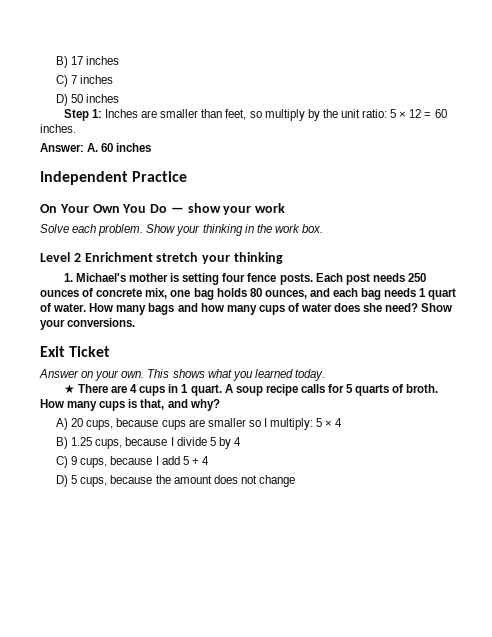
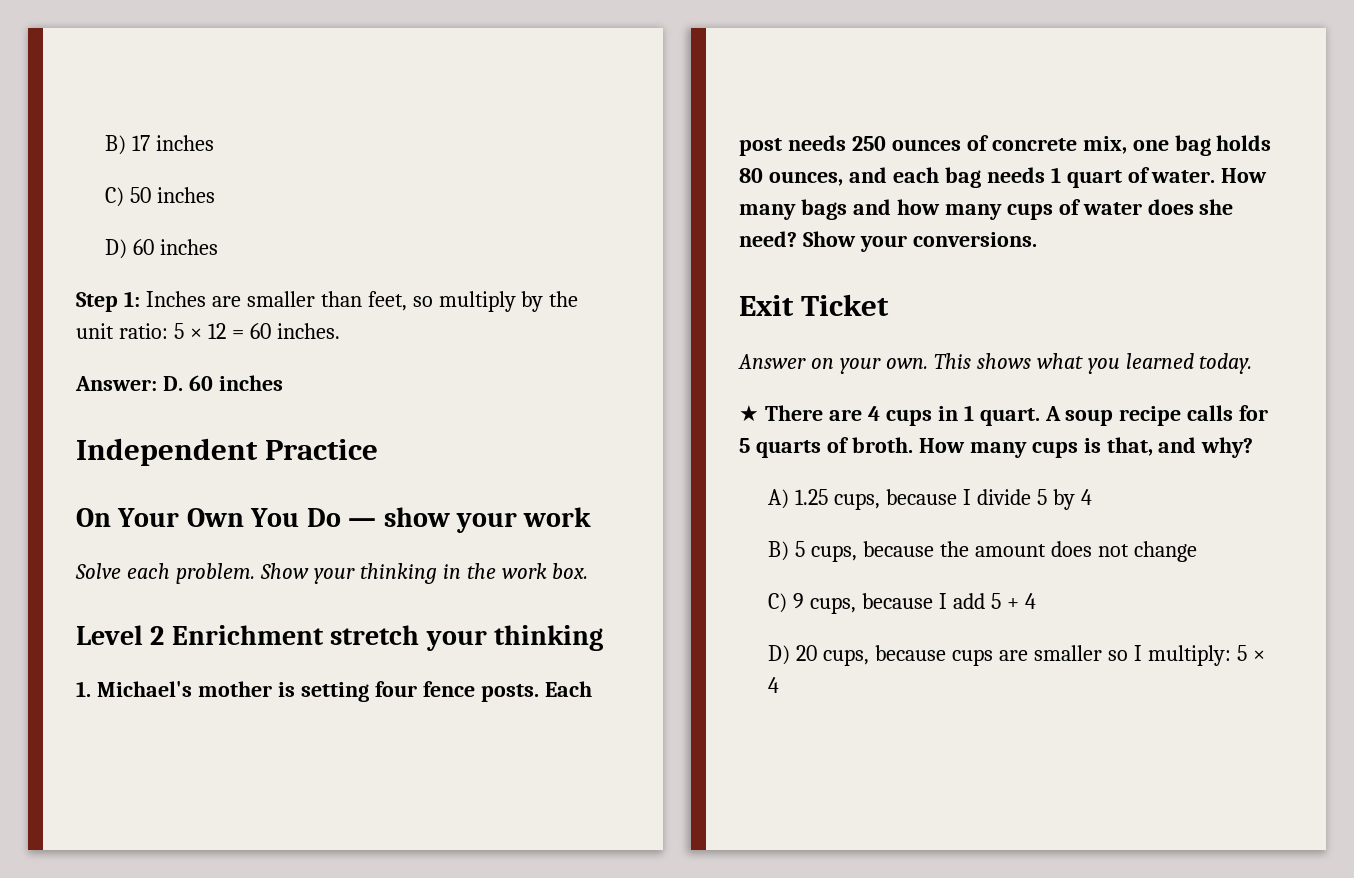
[71,75,78,84] 7 -> [130,187,152,203] 50
[71,94,84,103] 50 -> [133,239,155,255] 60
[87,143,99,152] A. -> [162,376,183,391] D.
(69, 424) none -> [795,489,1092,510] [768,541,1197,562] [768,593,1036,614] [768,645,791,665] 1.25 cups, because I divide 5 by 4 // B) 5 cups, because the amount does not change // C) 9 cups, because I add 5 + 4 // D)
[56,437,241,449] [56,456,209,468] [56,475,295,487] // B) 1.25 cups, because I divide 5 by 4 // C) 9 cups, because I add 5 + 4 // D) 5 cups, because the amount does not change -> (780, 685) none

